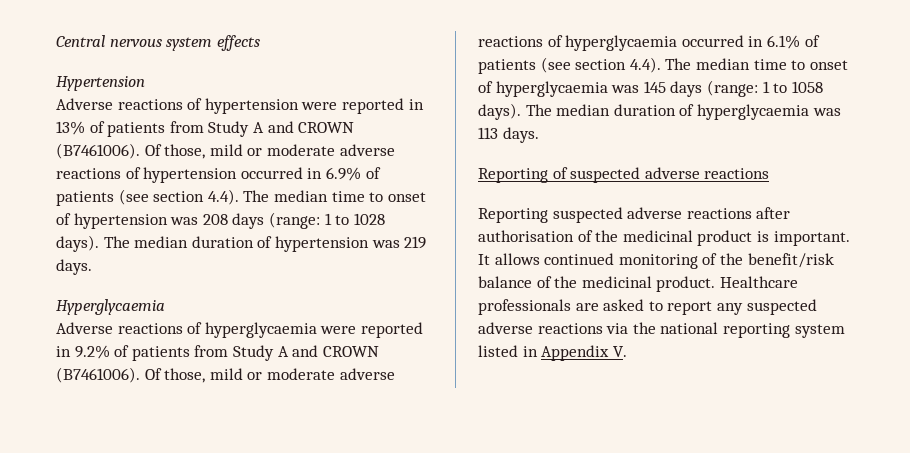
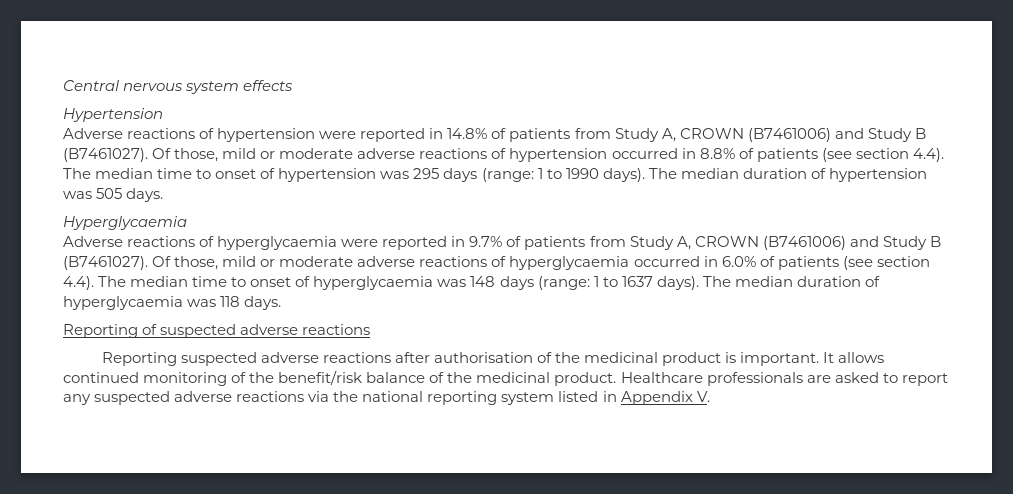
[56,121,355,137] [56,143,140,159] 13% of patients from Study A and CROWN (B7461006). -> [447,128,926,142] [63,148,148,162] 14.8% of patients from Study A, CROWN (B7461006) and Study B (B7461027).
[325,167,361,181] 6.9% -> [699,148,735,159] 8.8%
[202,212,385,229] 208 days (range: 1 to 1028 -> [413,168,599,182] 295 days (range: 1 to 1990
[404,236,427,249] 219 -> [96,188,123,199] 505
[74,345,379,361] [56,367,140,383] 9.2% of patients from Study A and CROWN (B7461006). -> [469,236,941,250] [63,256,148,270] 9.7% of patients from Study A, CROWN (B7461006) and Study B (B7461027).
[766,35,800,49] 6.1% -> [721,256,756,267] 6.0%
[643,80,823,97] 145 days (range: 1 to 1058 -> [470,276,653,290] 148 days (range: 1 to 1637
[478,127,498,139] 113 -> [220,296,241,307] 118

